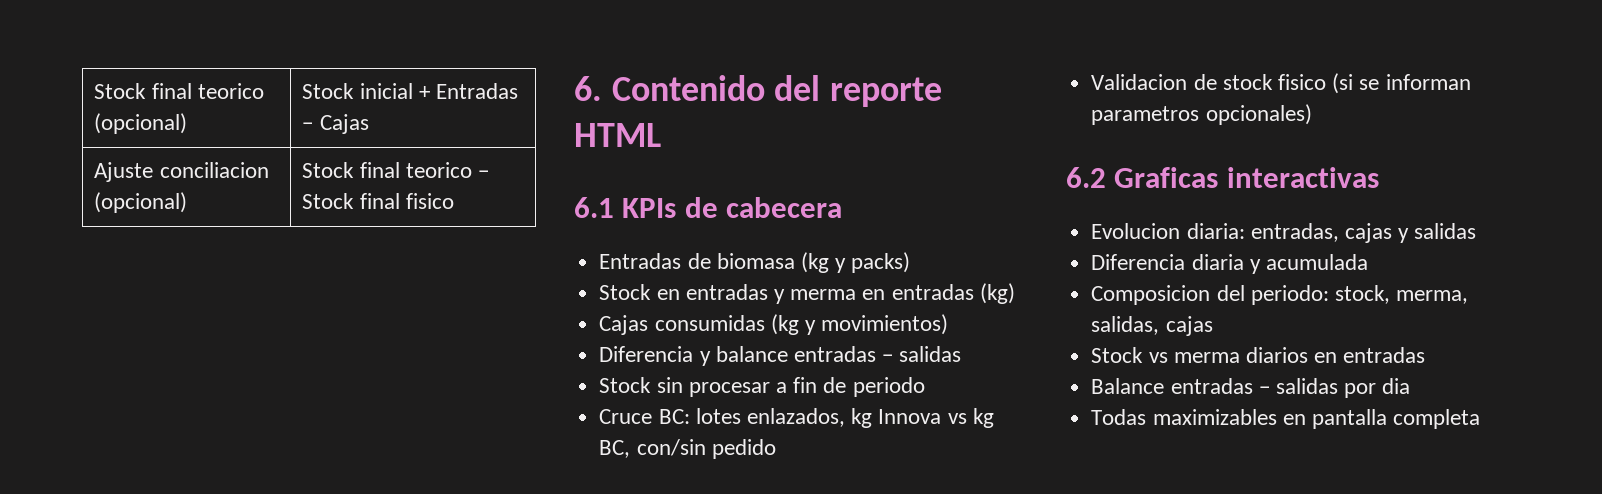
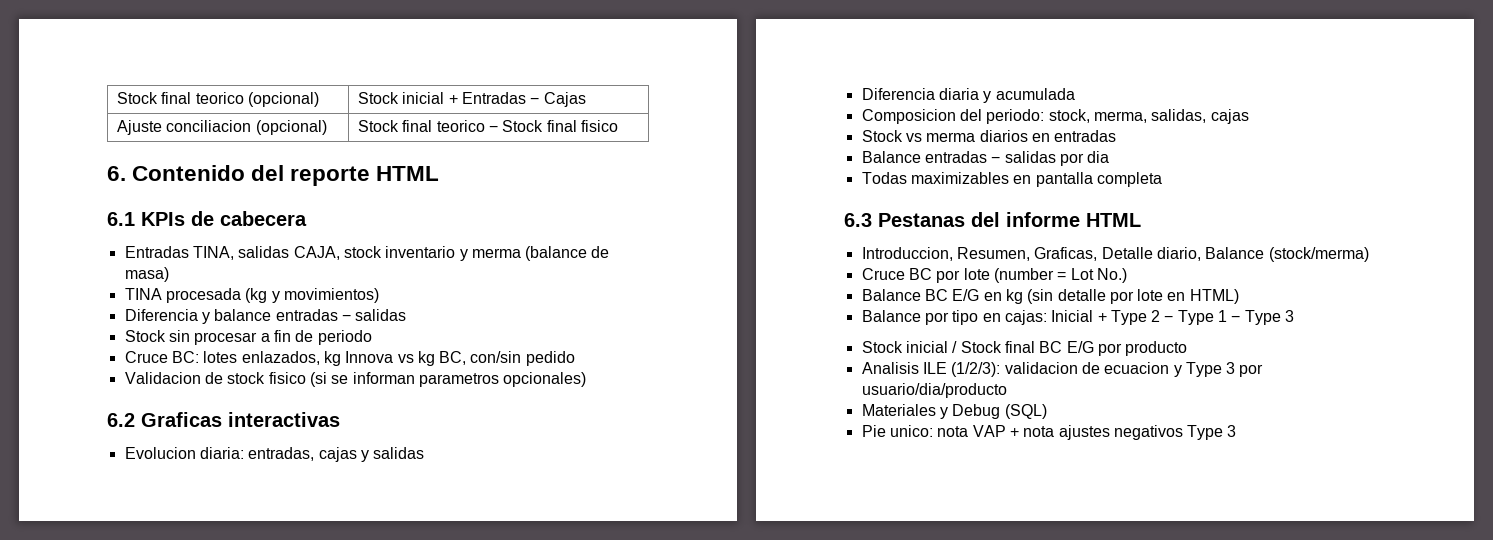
[687,252,911,273] [599,283,1015,304] [599,315,765,335] de biomasa (kg y packs) // Stock en entradas y merma en entradas (kg) // Cajas consumidas -> [192,246,610,261] [124,267,169,282] [124,288,241,303] TINA, salidas CAJA, stock inventario y merma (balance de masa) // TINA procesada
(1481, 419) none -> [844,212,1141,227] [861,247,1369,262] [861,268,1127,283] [861,289,1239,304] [861,310,1295,325] [861,341,1188,356] [861,362,1264,377] [861,383,1007,398] [861,404,1047,419] [861,425,1237,440] // 6.3 Pestanas del informe HTML // Introduccion, Resumen, Graficas, Detalle diario, Balance (stock/merma) // Cruce BC por lote (number = Lot No.) // Balance BC E/G en kg (sin detalle por lote en HTML) // Balance por tipo en cajas: Inicial + Type 2 − Type 1 − Type 3 // Stock inicial / Stock final BC E/G por producto // Analisis ILE (1/2/3): validacion de ecuacion y Type 3 por usuario/dia/producto // Materiales y Debug (SQL) // Pie unico: nota VAP + nota ajustes negativos Type 3

